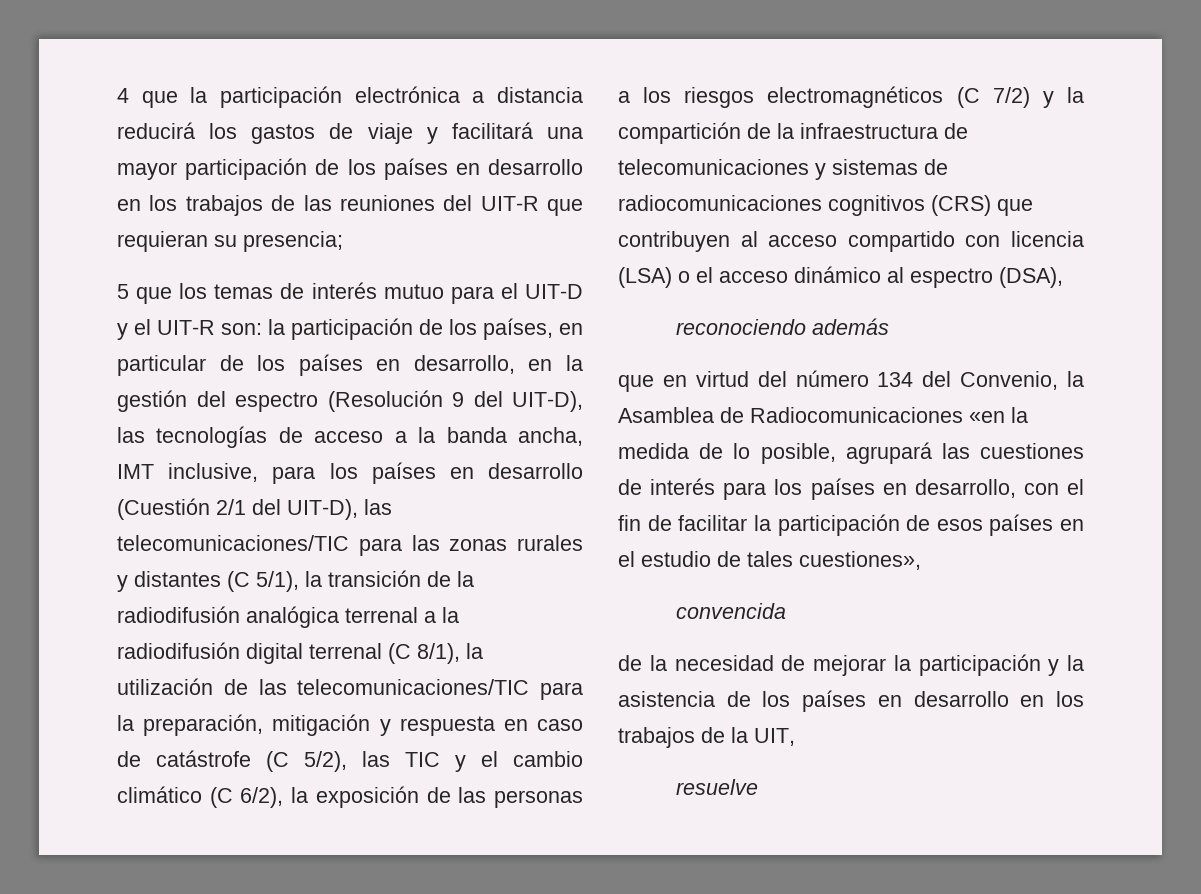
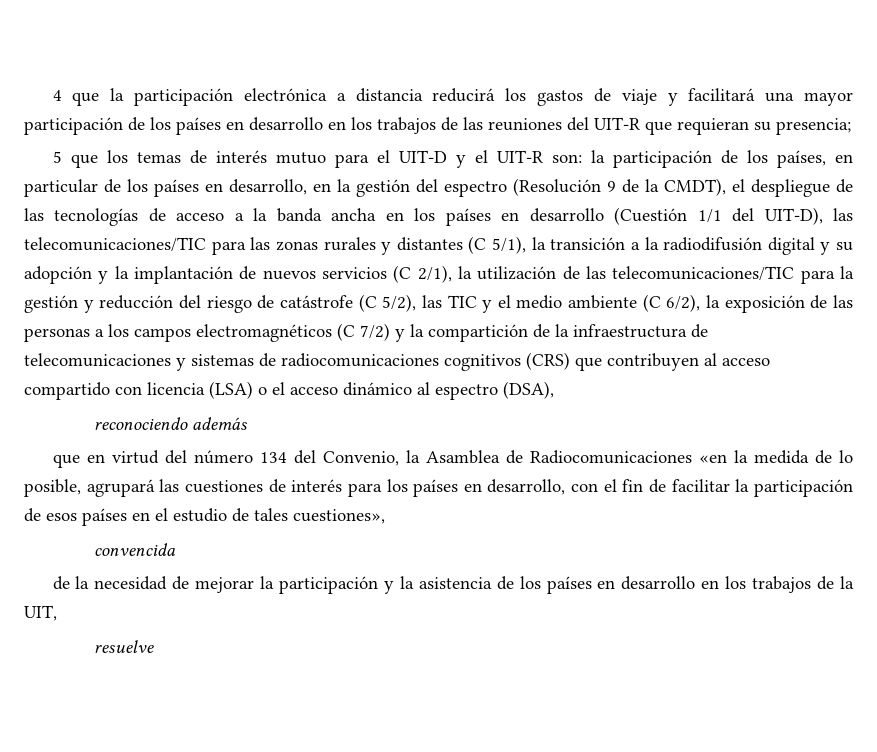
[473,391,583,412] del UIT-D), -> [622,178,853,197] de la CMDT), el despliegue de
[518,427,583,446] [117,463,316,484] ancha, IMT inclusive, para -> [331,208,404,221] ancha en
[216,499,246,515] 2/1 -> [697,209,722,223] 1/1
[427,571,474,587] [117,606,459,628] [117,642,460,664] de la radiodifusión analógica terrenal a la radiodifusión digital terrenal (C 8/1), -> [630,237,853,255] [24,265,452,284] a la radiodifusión digital y su adopción y la implantación de nuevos servicios (C 2/1),
[143,714,583,736] preparación, mitigación y respuesta en caso -> [24,295,252,313] gestión y reducción del riesgo
[513,751,583,767] [117,786,202,803] cambio climático -> [516,295,638,309] medio ambiente
[684,87,755,108] riesgos -> [134,328,191,342] campos

